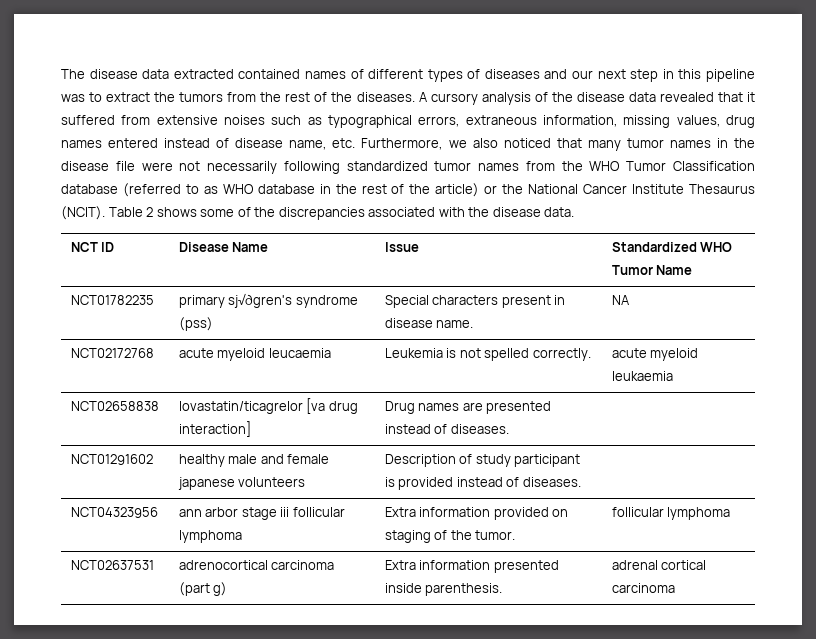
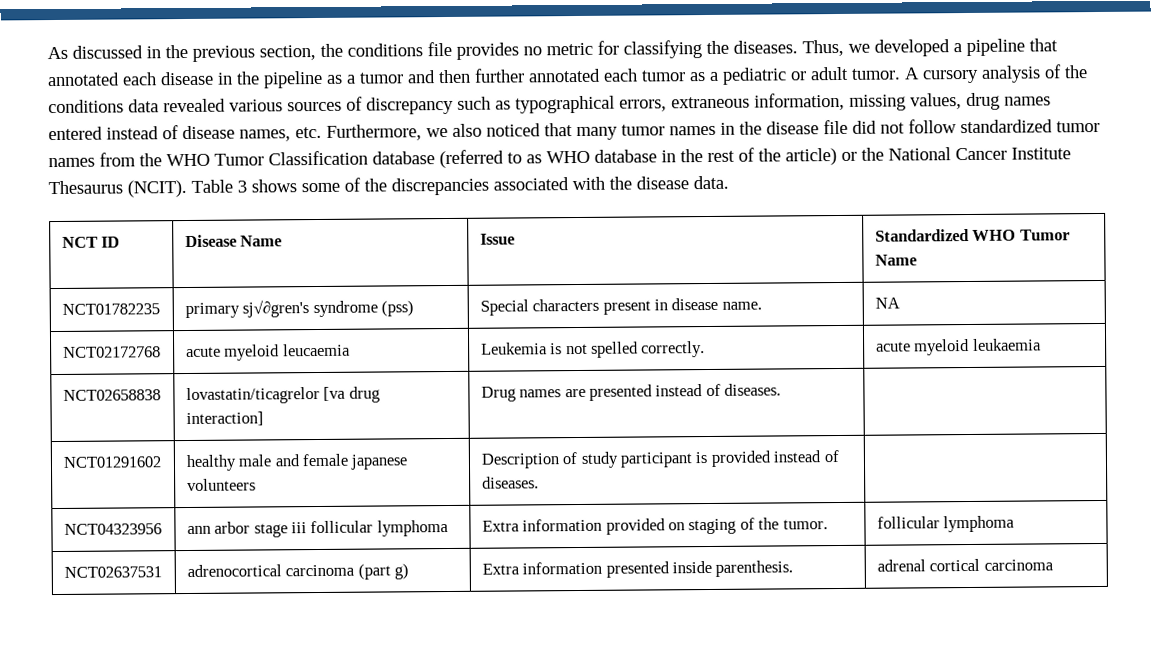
[61,69,756,82] [61,92,415,102] The disease data extracted contained names of different types of diseases and our next step in this pipeline was to extract the tumors from the rest of the diseases. -> [47,38,1058,62] [47,66,901,89] As discussed in the previous section, the conditions file provides no metric for classifying the diseases. Thus, we developed a pipeline that annotated each disease in the pipeline as a tumor and then further annotated each tumor as a pediatric or adult tumor.
[576,92,625,102] disease -> [48,99,124,114] conditions
[717,92,755,102] [61,115,265,125] that it suffered from extensive noises -> [229,96,454,115] various sources of discrepancy
[289,140,327,150] name, -> [239,129,291,142] names,
[141,161,340,174] were not necessarily following -> [852,119,957,134] did not follow
[146,207,154,217] 2 -> [237,180,247,193] 3

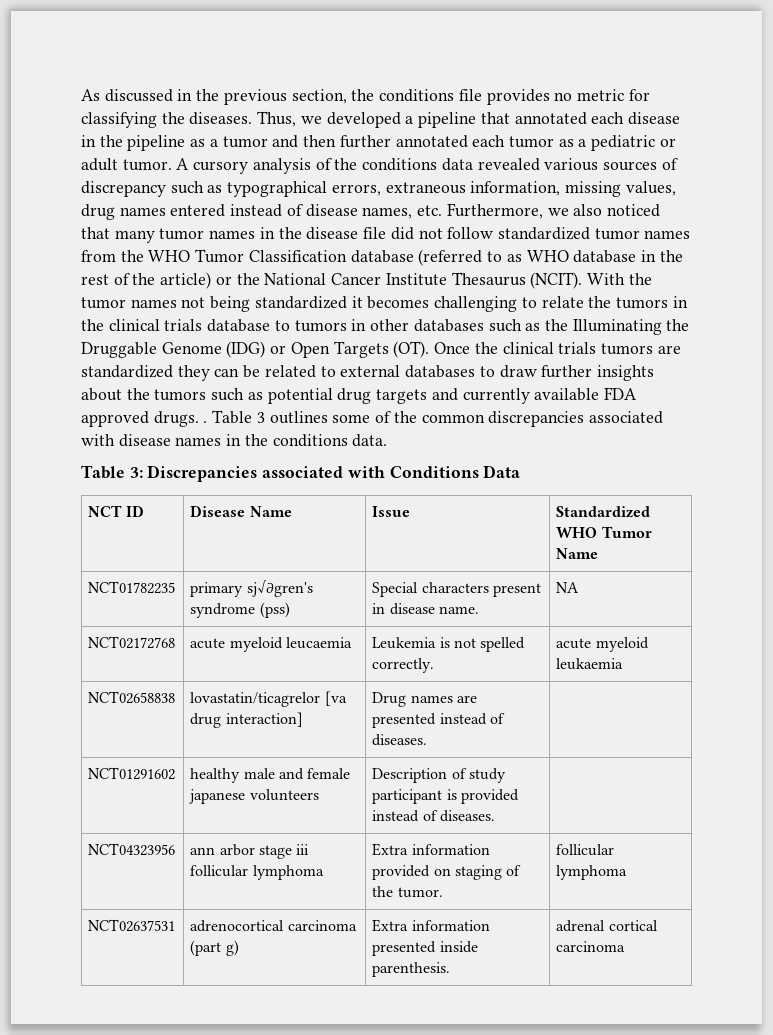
(187, 188) none -> [586,273,652,285] [81,296,688,312] [81,319,690,335] [81,341,681,358] [81,365,654,381] [81,387,637,404] [81,411,208,427] With the tumor names not being standardized it becomes challenging to relate the tumors in the clinical trials database to tumors in other databases such as the Illuminating the Druggable Genome (IDG) or Open Targets (OT). Once the clinical trials tumors are standardized they can be related to external databases to draw further insights about the tumors such as potential drug targets and currently available FDA approved drugs. .
[251,179,297,193] shows -> [269,411,328,424] outlines
(387, 185) none -> [421,414,485,423] common
[609,175,729,190] the disease data. -> [118,434,388,447] [81,465,521,482] disease names in the conditions data. // Table 3: Discrepancies associated with Conditions Data

